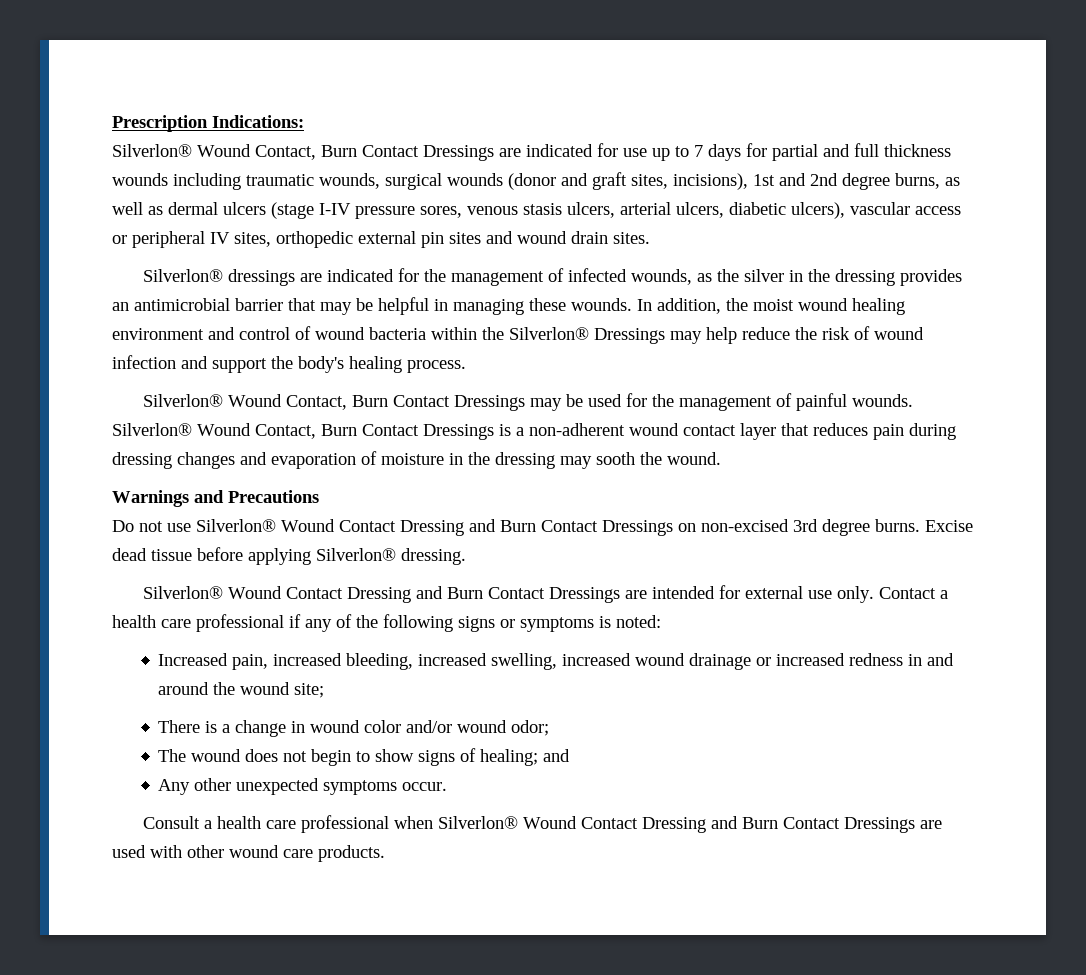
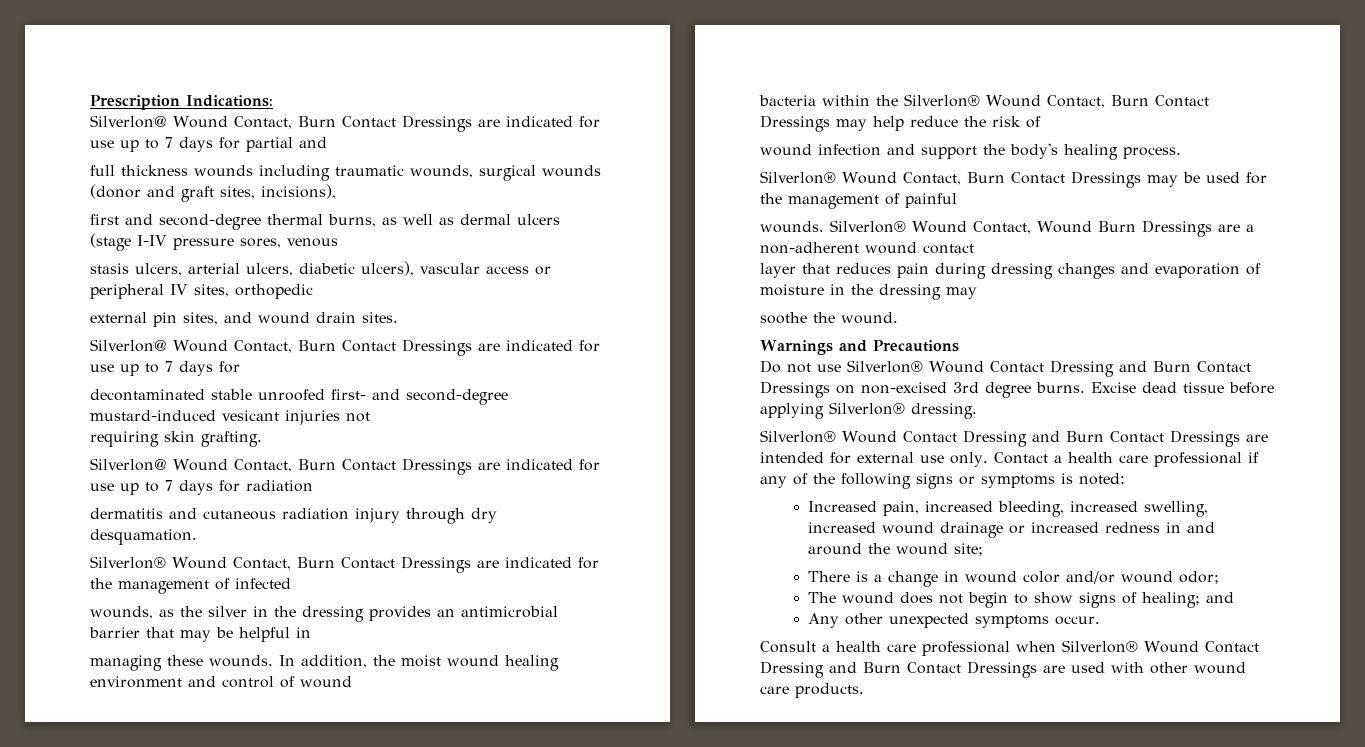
[112,144,192,157] Silverlon® -> [90,115,167,128] Silverlon@
(850, 150) none -> (327, 142) //
[753,173,890,190] 1st and 2nd degree -> [90,214,323,230] // first and second-degree thermal
(518, 210) none -> (338, 242) //
(353, 239) none -> (313, 291) //
[449,232,481,244] sites -> [183,312,218,325] sites,
[143,269,296,286] Silverlon® dressings -> [90,339,600,356] [90,361,240,376] [90,389,508,405] [90,410,370,425] [90,431,262,447] [90,458,600,475] [90,480,313,495] [90,508,497,524] [90,529,197,545] [90,556,471,573] Silverlon@ Wound Contact, Burn Contact Dressings are indicated for use up to 7 days for // decontaminated stable unroofed first- and second-degree mustard-induced vesicant injuries not // requiring skin grafting. // Silverlon@ Wound Contact, Burn Contact Dressings are indicated for use up to 7 days for radiation // dermatitis and cutaneous radiation injury through dry desquamation. // Silverlon® Wound Contact, Burn Contact Dressings
(628, 275) none -> (291, 583) //
(448, 305) none -> (311, 632) //
(365, 333) none -> (352, 682) //
(589, 333) none -> [986,95,1209,108] Wound Contact, Burn Contact
(870, 333) none -> (1041, 122) //
(848, 402) none -> (957, 200) //
[321,424,511,440] Burn Contact Dressings is -> [1036,220,1240,237] Wound Burn Dressings are
(736, 430) none -> (974, 249) //
[596,452,635,465] sooth -> [760,312,807,324] // soothe

